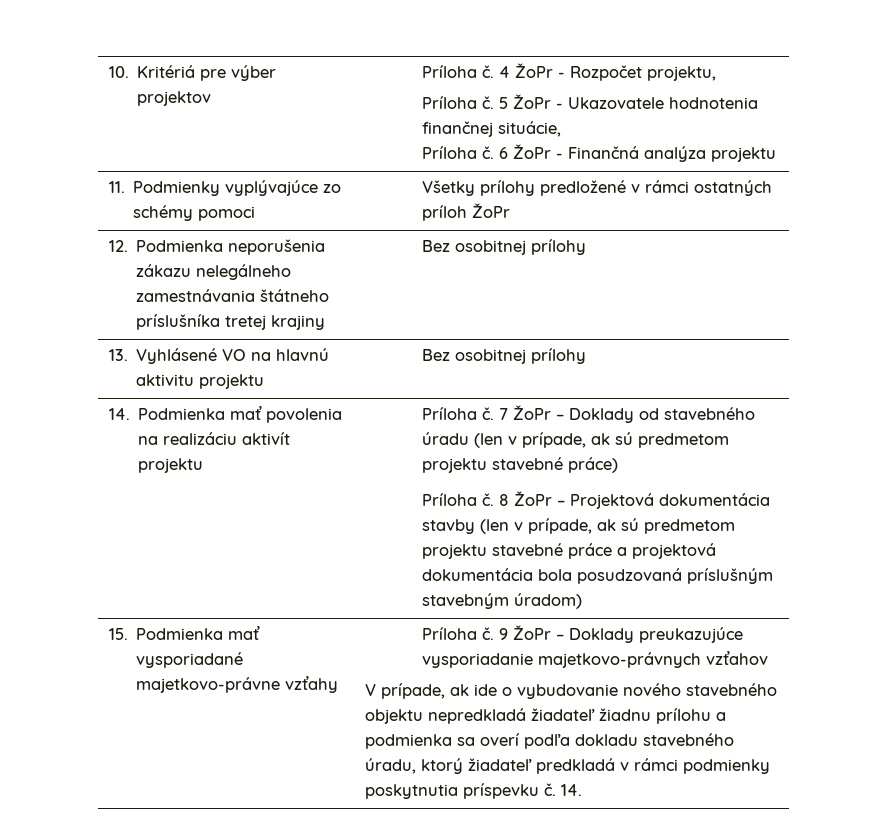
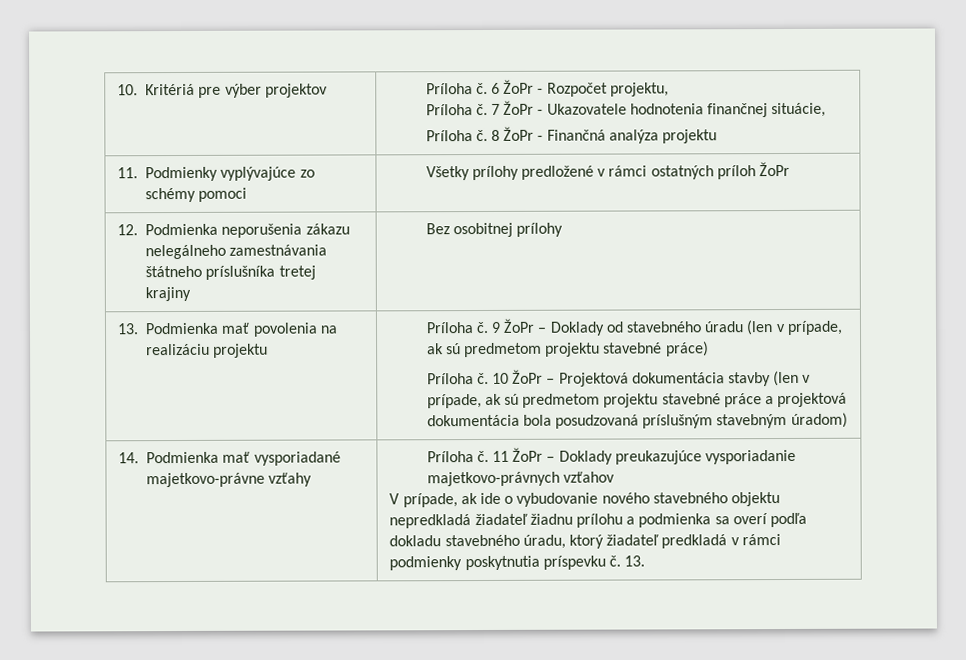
[498,66,510,78] 4 -> [491,82,501,94] 6
[498,97,508,109] 5 -> [491,103,501,115] 7
[498,147,508,159] 6 -> [491,129,501,141] 8
[135,348,329,364] [135,374,264,389] [421,348,586,364] [108,408,130,420] Vyhlásené VO na hlavnú aktivitu projektu | Bez osobitnej prílohy // 14. -> (140, 329) none
[241,432,290,445] aktivít -> (211, 349) none
[498,408,508,420] 7 -> [491,321,502,333] 9
[498,494,509,506] 8 -> [492,372,510,384] 10
[108,628,128,640] 15. -> [118,452,140,464] 14.
[498,628,508,640] 9 -> [492,450,510,462] 11
[560,784,582,796] 14. -> [624,555,646,567] 13.

